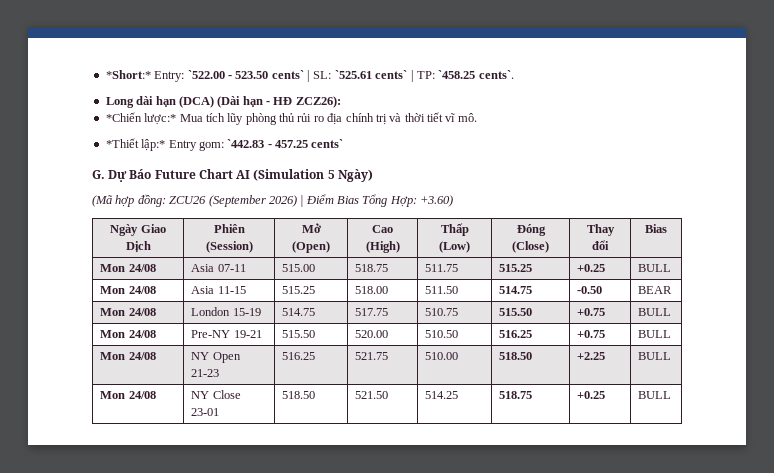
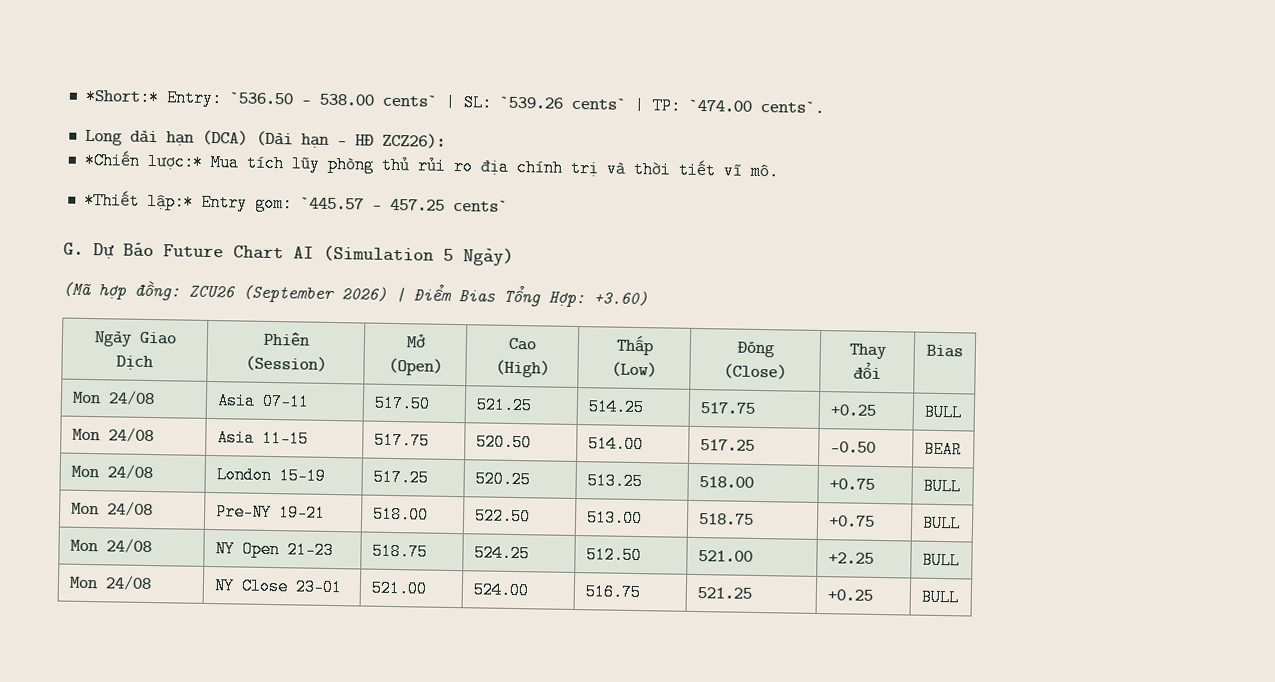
[187,70,269,79] `522.00 - 523.50 -> [228,92,375,106] `536.50 - 538.00
[334,70,372,79] `525.61 -> [498,96,563,109] `539.26
[438,70,476,79] `458.25 -> [687,99,752,112] `474.00
[227,139,265,148] `442.83 -> [299,197,364,210] `445.57
[282,264,316,272] [355,264,389,272] [425,264,459,272] [499,264,533,272] 515.00 | 518.75 | 511.75 | 515.25 -> [373,394,431,413] [475,396,533,415] [587,398,645,417] [699,402,755,414] 517.50 | 521.25 | 514.25 | 517.75
[282,286,316,294] [355,286,389,294] [425,286,459,294] [499,286,533,294] 515.25 | 518.00 | 511.50 | 514.75 -> [373,431,430,450] [475,433,532,452] [587,435,644,454] [699,439,755,451] 517.75 | 520.50 | 514.00 | 517.25
[282,308,316,316] [355,308,389,316] [425,308,459,316] [499,308,533,316] 514.75 | 517.75 | 510.75 | 515.50 -> [372,468,429,487] [474,470,531,489] [586,472,643,491] [698,476,754,488] 517.25 | 520.25 | 513.25 | 518.00
[282,330,316,338] [355,330,389,338] [425,330,459,338] [499,330,533,338] 515.50 | 520.00 | 510.50 | 516.25 -> [371,505,429,524] [473,507,531,526] [585,509,643,528] [698,513,754,525] 518.00 | 522.50 | 513.00 | 518.75
[282,352,316,360] [355,352,389,360] [425,352,459,360] [499,352,533,360] 516.25 | 521.75 | 510.00 | 518.50 -> [371,542,428,561] [473,544,530,563] [585,546,642,565] [697,550,753,562] 518.75 | 524.25 | 512.50 | 521.00
[282,391,316,399] [355,391,389,399] [425,391,459,399] [499,391,533,399] 518.50 | 521.50 | 514.25 | 518.75 -> [370,579,428,598] [472,581,530,600] [584,583,642,602] [696,587,752,599] 521.00 | 524.00 | 516.75 | 521.25

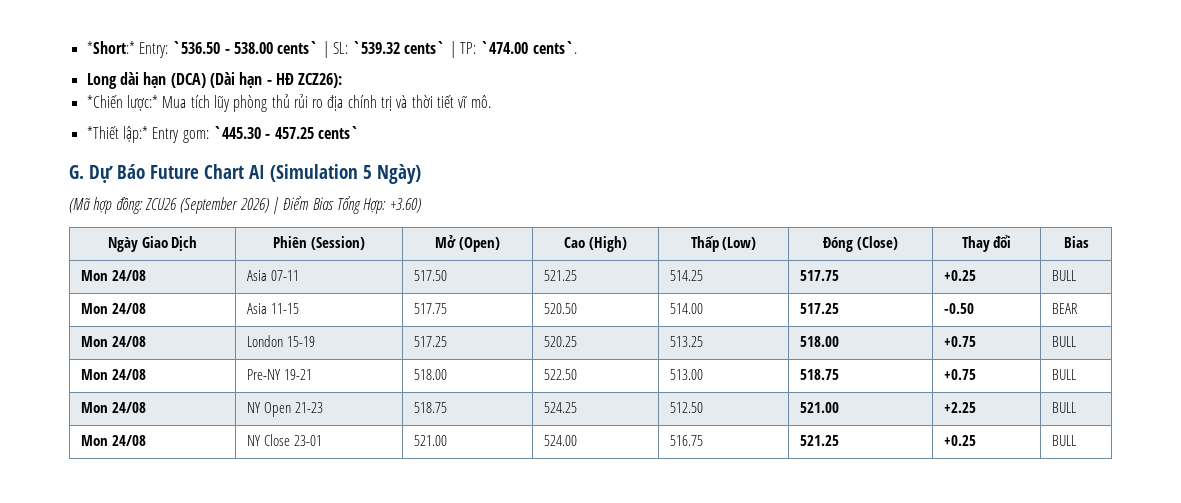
[498,96,563,109] `539.26 -> [352,41,401,54] `539.32
[299,197,364,210] `445.57 -> [212,126,261,139] `445.30

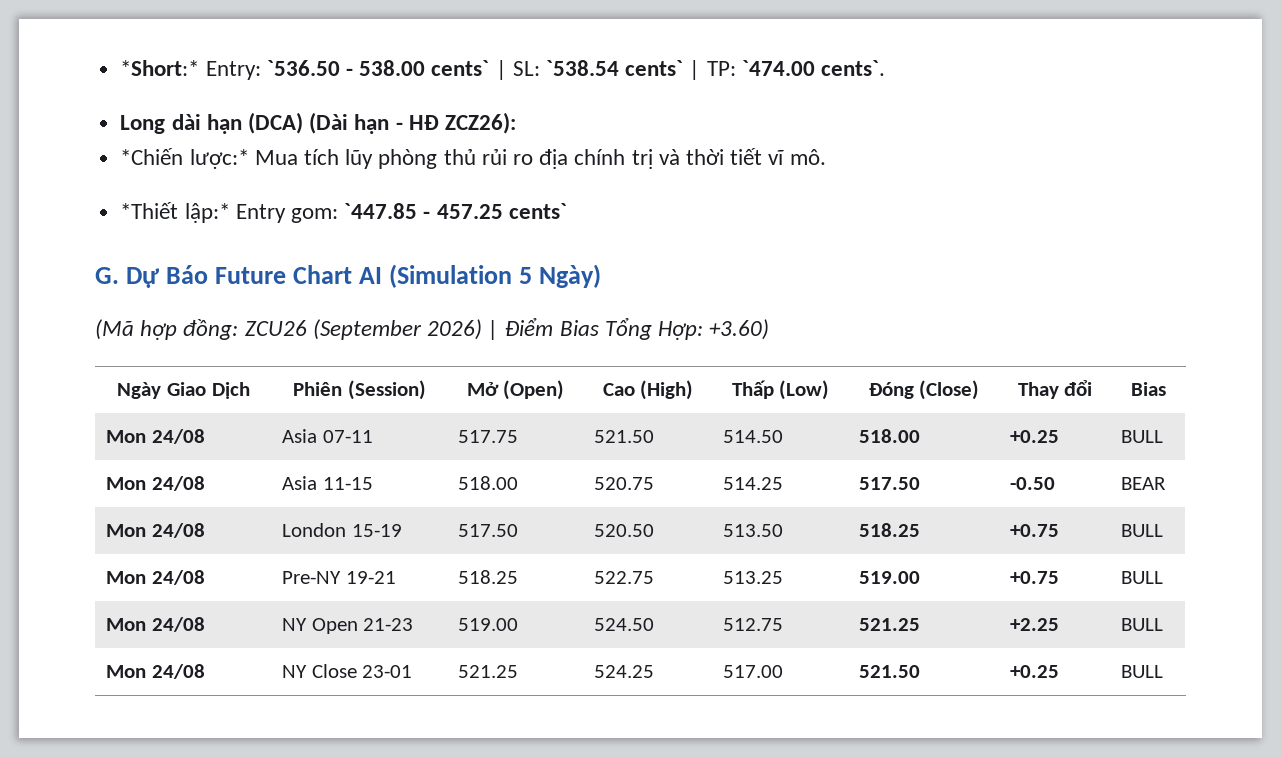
[352,41,401,54] `539.32 -> [545,60,619,76] `538.54
[212,126,261,139] `445.30 -> [344,203,418,219] `447.85
[413,270,447,281] [543,270,577,281] [669,270,703,281] [799,270,839,281] 517.50 | 521.25 | 514.25 | 517.75 -> [458,430,519,443] [594,430,655,443] [723,430,784,443] [859,429,921,443] 517.75 | 521.50 | 514.50 | 518.00
[413,303,447,314] [543,303,577,314] [669,303,703,314] [799,303,839,314] 517.75 | 520.50 | 514.00 | 517.25 -> [458,476,519,490] [594,477,655,490] [723,477,784,490] [859,477,921,490] 518.00 | 520.75 | 514.25 | 517.50
[413,336,447,347] [543,336,577,347] [669,336,703,347] [799,336,839,347] 517.25 | 520.25 | 513.25 | 518.00 -> [458,524,519,537] [594,524,655,537] [723,524,784,537] [859,523,921,537] 517.50 | 520.50 | 513.50 | 518.25
[413,369,447,380] [543,369,577,380] [669,369,703,380] [799,369,839,380] 518.00 | 522.50 | 513.00 | 518.75 -> [458,570,519,584] [594,571,655,584] [723,571,784,584] [859,571,921,584] 518.25 | 522.75 | 513.25 | 519.00
[413,402,447,413] [543,402,577,413] [669,402,703,413] [799,402,839,413] 518.75 | 524.25 | 512.50 | 521.00 -> [458,618,519,631] [594,618,655,631] [723,618,784,631] [859,618,921,631] 519.00 | 524.50 | 512.75 | 521.25
[413,435,447,446] [543,435,577,446] [669,435,703,446] [799,435,839,446] 521.00 | 524.00 | 516.75 | 521.25 -> [458,665,519,678] [594,665,655,678] [723,665,784,678] [859,665,921,678] 521.25 | 524.25 | 517.00 | 521.50

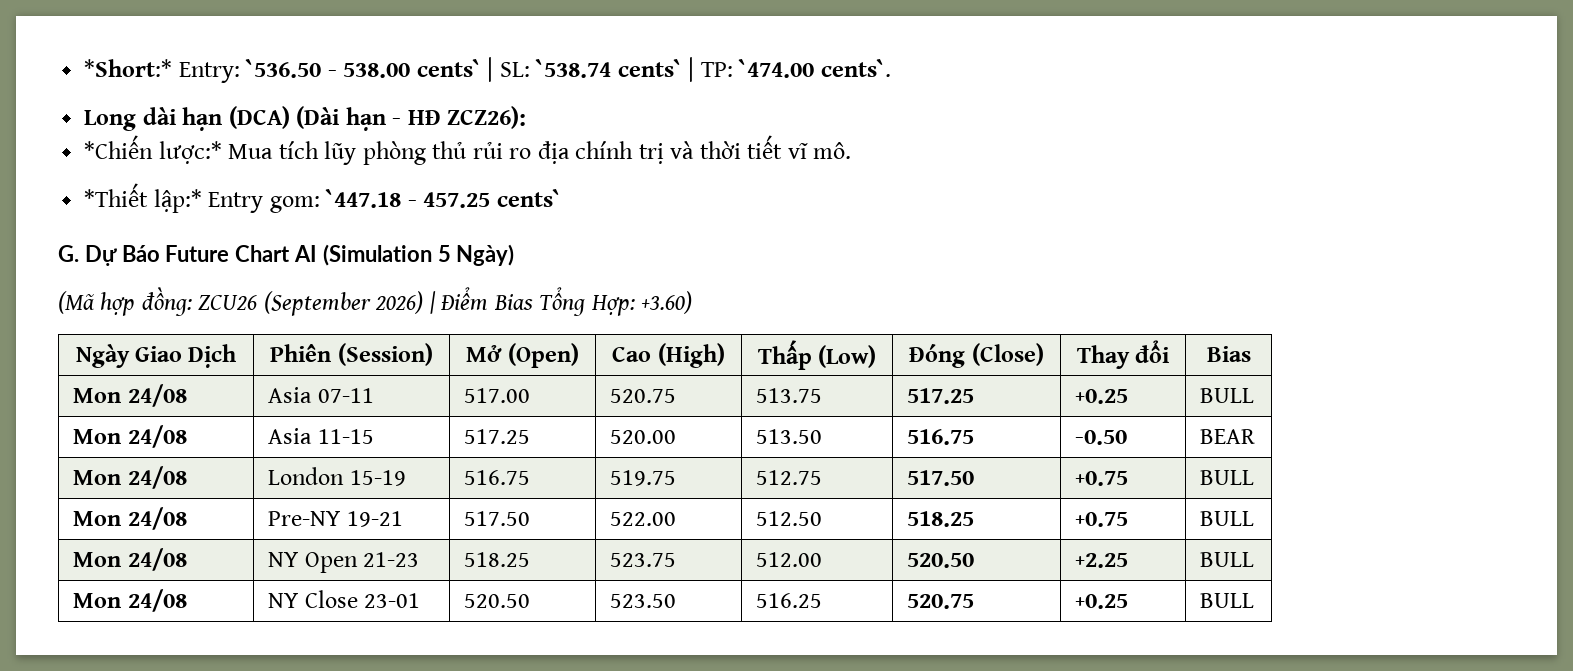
[545,60,619,76] `538.54 -> [535,59,612,78] `538.74
[344,203,418,219] `447.85 -> [325,189,402,208] `447.18
[458,430,519,443] [594,430,655,443] [723,430,784,443] [859,429,921,443] 517.75 | 521.50 | 514.50 | 518.00 -> [464,388,531,403] [610,389,677,403] [756,388,823,403] [907,388,975,404] 517.00 | 520.75 | 513.75 | 517.25
[458,476,519,490] [594,477,655,490] [723,477,784,490] [859,477,921,490] 518.00 | 520.75 | 514.25 | 517.50 -> [464,429,531,444] [610,430,677,444] [756,429,823,444] [907,429,975,445] 517.25 | 520.00 | 513.50 | 516.75
[458,524,519,537] [594,524,655,537] [723,524,784,537] [859,523,921,537] 517.50 | 520.50 | 513.50 | 518.25 -> [464,470,531,485] [610,470,677,486] [756,470,823,485] [907,470,975,486] 516.75 | 519.75 | 512.75 | 517.50
[458,570,519,584] [594,571,655,584] [723,571,784,584] [859,571,921,584] 518.25 | 522.75 | 513.25 | 519.00 -> [464,511,531,526] [610,512,677,526] [756,511,823,526] [907,511,975,527] 517.50 | 522.00 | 512.50 | 518.25
[458,618,519,631] [594,618,655,631] [723,618,784,631] [859,618,921,631] 519.00 | 524.50 | 512.75 | 521.25 -> [464,552,531,567] [610,553,677,567] [756,552,823,567] [907,553,975,568] 518.25 | 523.75 | 512.00 | 520.50
[458,665,519,678] [594,665,655,678] [723,665,784,678] [859,665,921,678] 521.25 | 524.25 | 517.00 | 521.50 -> [464,594,531,608] [610,594,677,608] [756,593,823,608] [907,594,975,609] 520.50 | 523.50 | 516.25 | 520.75

